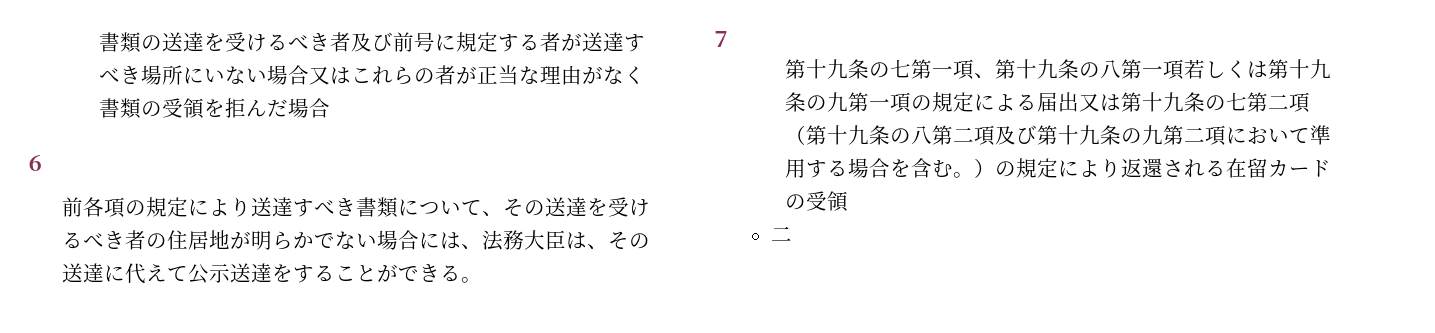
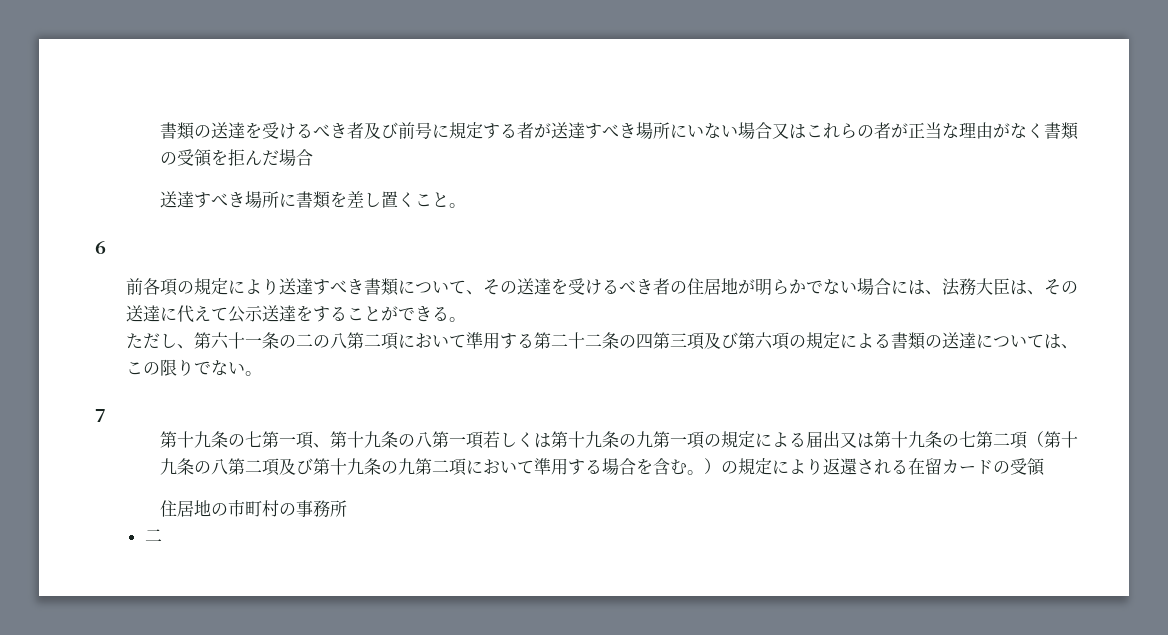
(330, 108) none -> [159,191,466,209] // 送達すべき場所に書類を差し置くこと。
(482, 280) none -> [125,332,1078,350] [125,359,262,376] // ただし、第六十一条の二の八第二項において準用する第二十二条の四第三項及び第六項の規定による書類の送達については、この限りでない。
(848, 201) none -> [159,500,347,517] // 住居地の市町村の事務所

